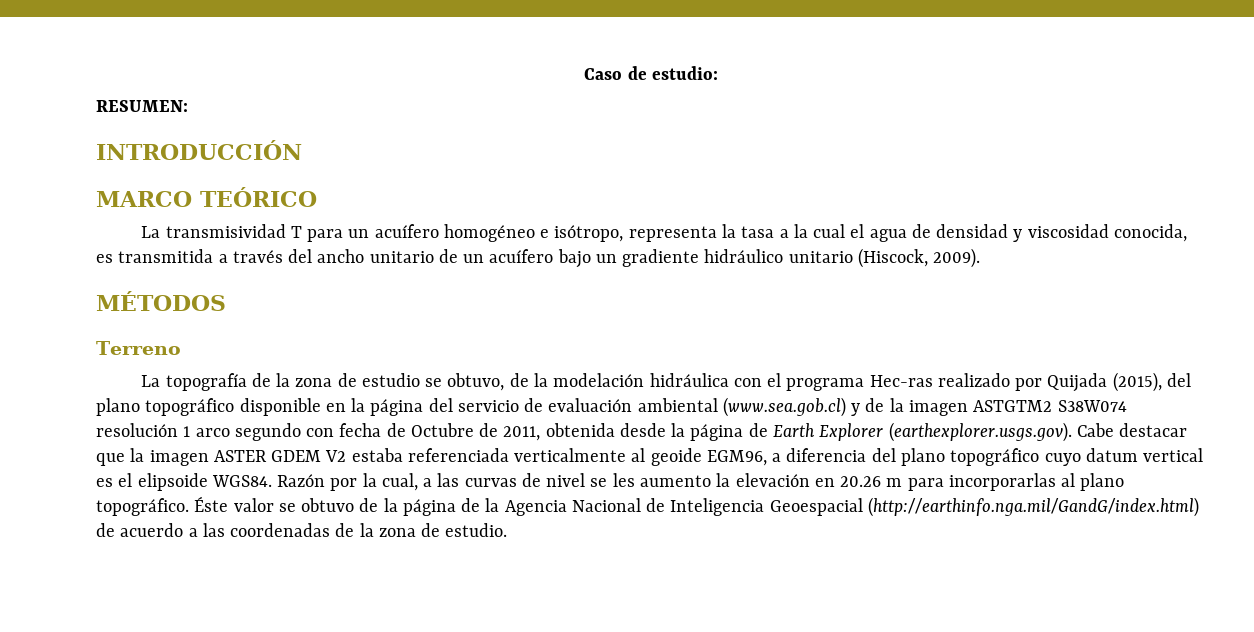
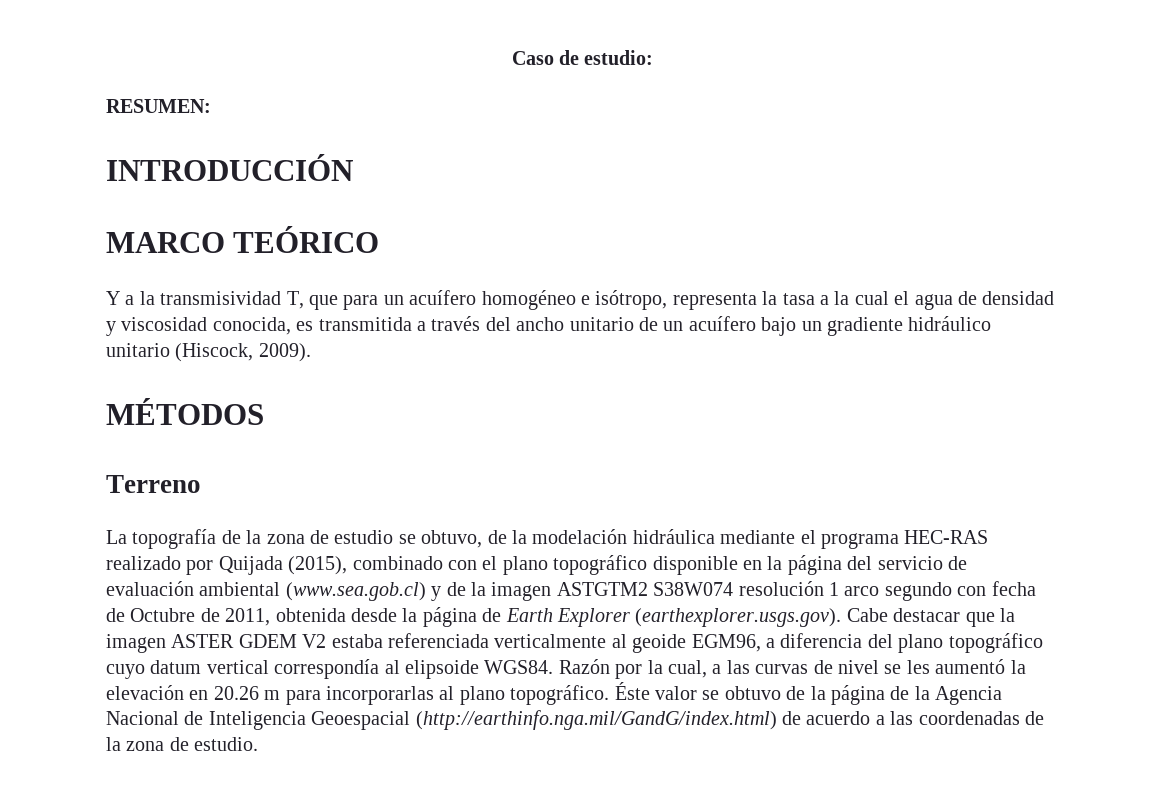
[141,224,302,238] La transmisividad T -> [106,291,338,310] Y a la transmisividad T, que
[733,378,762,387] con -> [720,530,796,544] mediante
[869,375,933,387] Hec-ras -> [904,530,989,544] HEC-RAS
[1166,373,1191,387] del -> [352,556,498,570] combinado con el
[96,473,133,487] es el -> [274,659,400,679] correspondía al
[639,475,711,487] aumento -> [935,659,1006,674] aumentó

